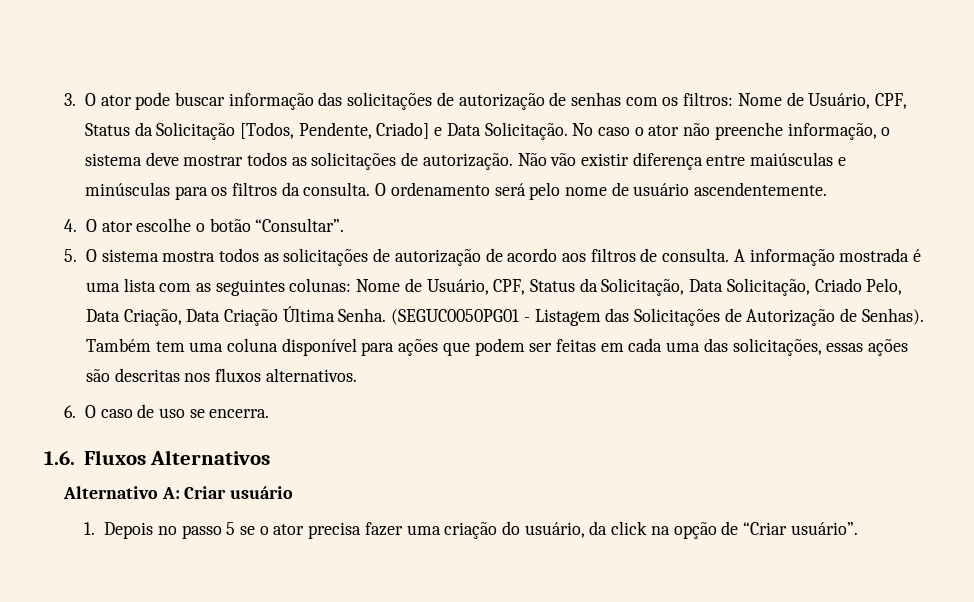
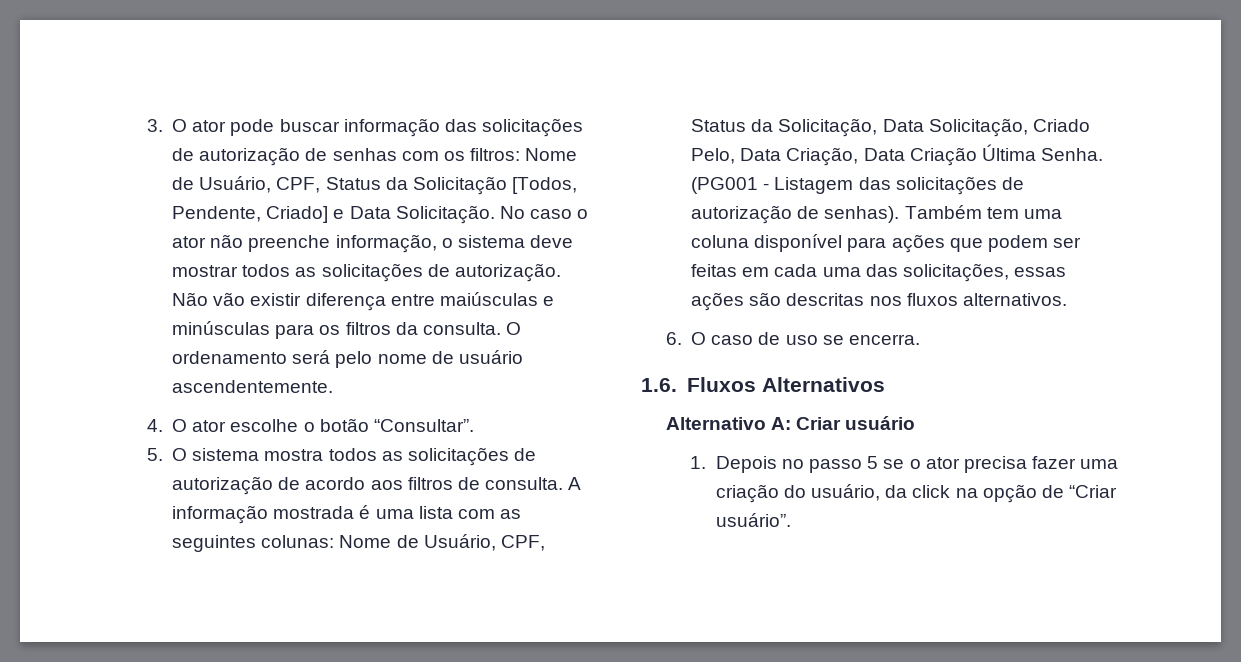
[391,309,520,325] (SEGUC0050PG01 -> [691,177,759,194] (PG001
[634,308,924,326] Solicitações de Autorização de Senhas). -> [895,176,1024,195] [691,205,900,224] solicitações de autorização de senhas).

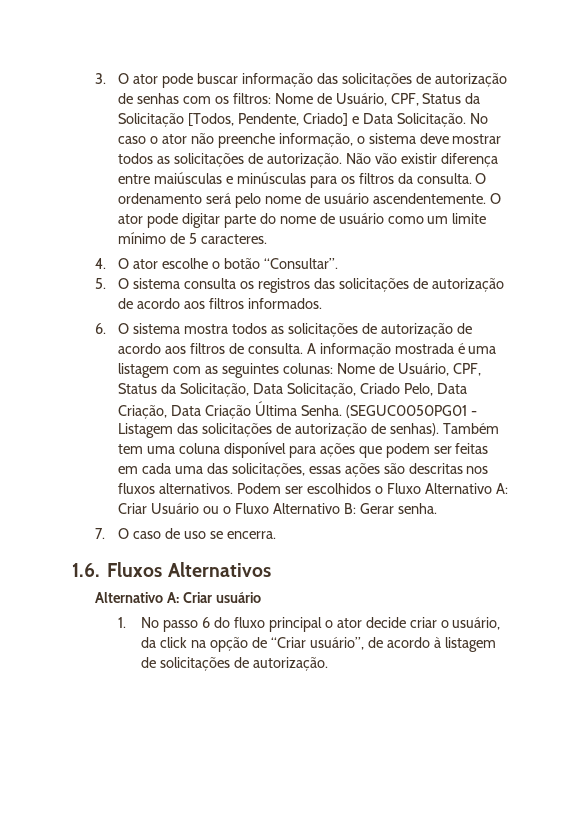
(334, 386) none -> [489,193,501,204] [118,213,487,228] [118,232,267,244] O ator pode digitar parte do nome de usuário como um limite mínimo de 5 caracteres.
(260, 454) none -> [184,278,504,293] [118,298,322,309] [95,323,181,334] consulta os registros das solicitações de autorização de acordo aos filtros informados. // 6. O sistema
[418,506,453,519] lista -> [118,363,170,378] listagem
[691,177,759,194] (PG001 -> [345,405,467,418] (SEGUC0050PG01
[665,332,682,345] // 6. -> [237,483,508,494] [118,503,437,514] [95,528,106,539] Podem ser escolhidos o Fluxo Alternativo A: Criar Usuário ou o Fluxo Alternativo B: Gerar senha. // 7.
[715,456,1119,473] [715,484,806,503] Depois no passo 5 se o ator precisa fazer uma criação do -> [141,617,449,632] No passo 6 do fluxo principal o ator decide criar o
[715,513,791,527] usuário”. -> [309,637,496,652] [141,657,329,671] usuário”, de acordo à listagem de solicitações de autorização.

